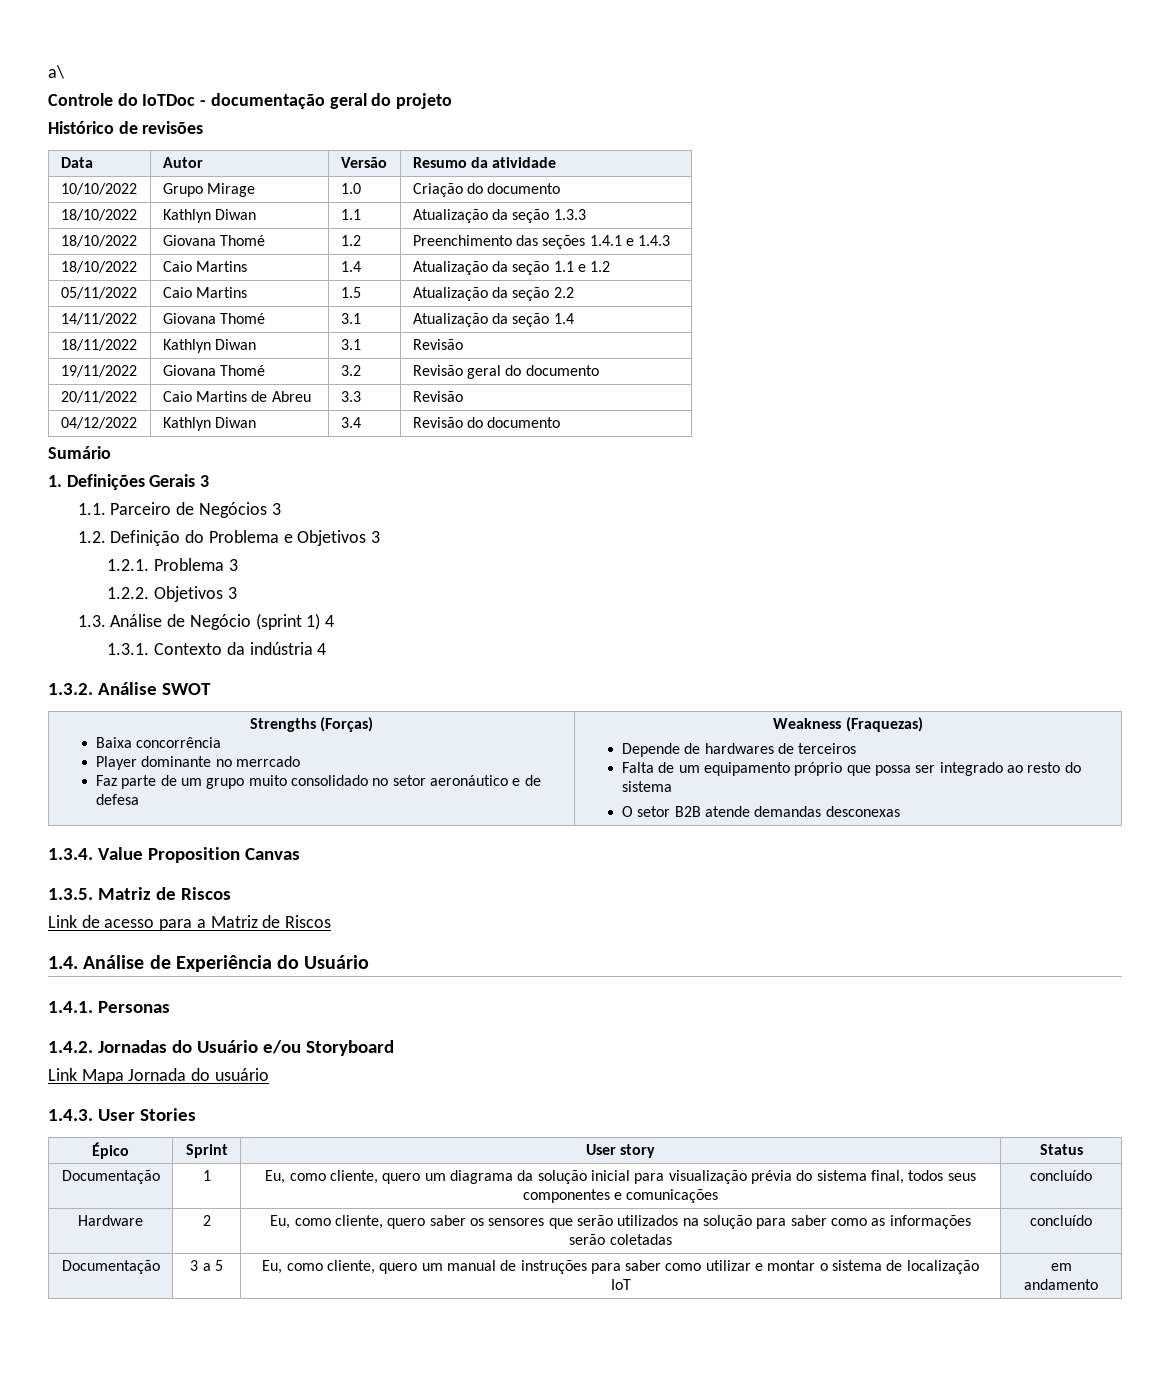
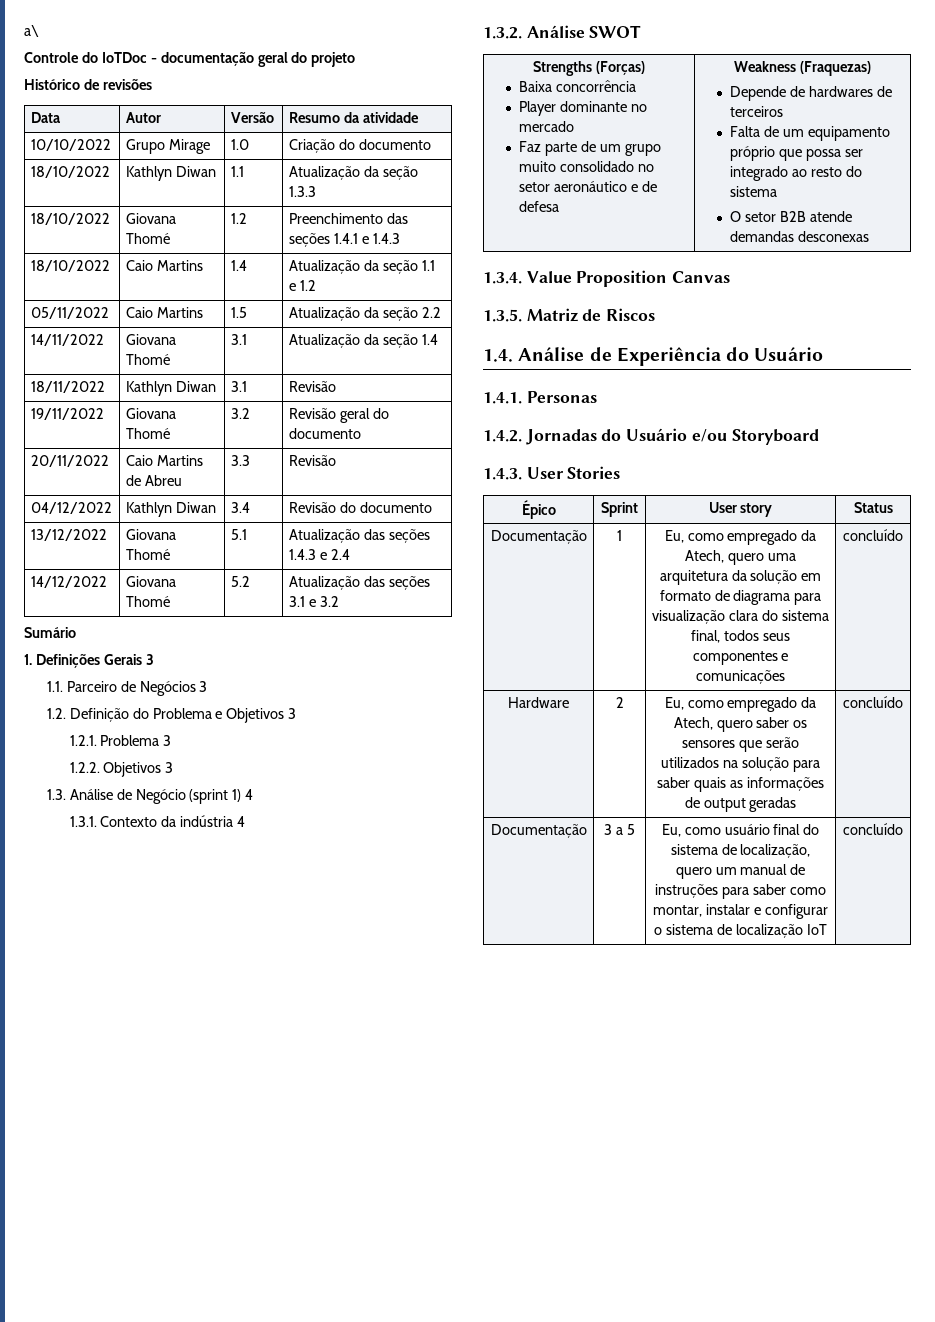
(561, 422) none -> [30,529,107,541] [125,529,176,540] [125,549,170,560] [230,529,247,540] [288,529,430,543] [288,549,350,560] [30,576,107,588] [125,576,176,587] [125,596,170,607] [230,576,250,587] [288,576,430,590] [288,596,339,607] // 13/12/2022 | Giovana Thomé | 5.1 | Atualização das seções 1.4.3 e 2.4 // 14/12/2022 | Giovana Thomé | 5.2 | Atualização das seções 3.1 e 3.2
[236,756,301,767] merrcado -> [519,121,575,132] mercado
[48,915,332,931] // Link de acesso para a Matriz de Riscos -> (656, 314) none
[48,1068,269,1084] // Link Mapa Jornada do usuário -> (819, 437) none
[330,1170,630,1184] cliente, quero um diagrama da solução inicial -> [727,530,817,545] [685,550,796,565] [659,570,822,585] [659,590,791,605] empregado da Atech, quero uma arquitetura da solução em formato de diagrama
[750,1170,792,1184] prévia -> [729,610,759,621] clara
[335,1215,384,1229] cliente, -> [727,697,817,712] [673,717,713,730] empregado da Atech,
[830,1218,867,1226] como -> [694,777,727,792] quais
[569,1234,672,1245] serão coletadas -> [684,797,797,812] de output geradas
[326,1260,375,1274] cliente, -> [724,824,820,835] [670,844,811,858] usuário final do sistema de localização,
[705,1260,816,1271] utilizar e montar -> [653,904,828,919] montar, instalar e configurar
[1050,1263,1072,1271] [1024,1279,1098,1290] em andamento -> [843,823,903,835] concluído

